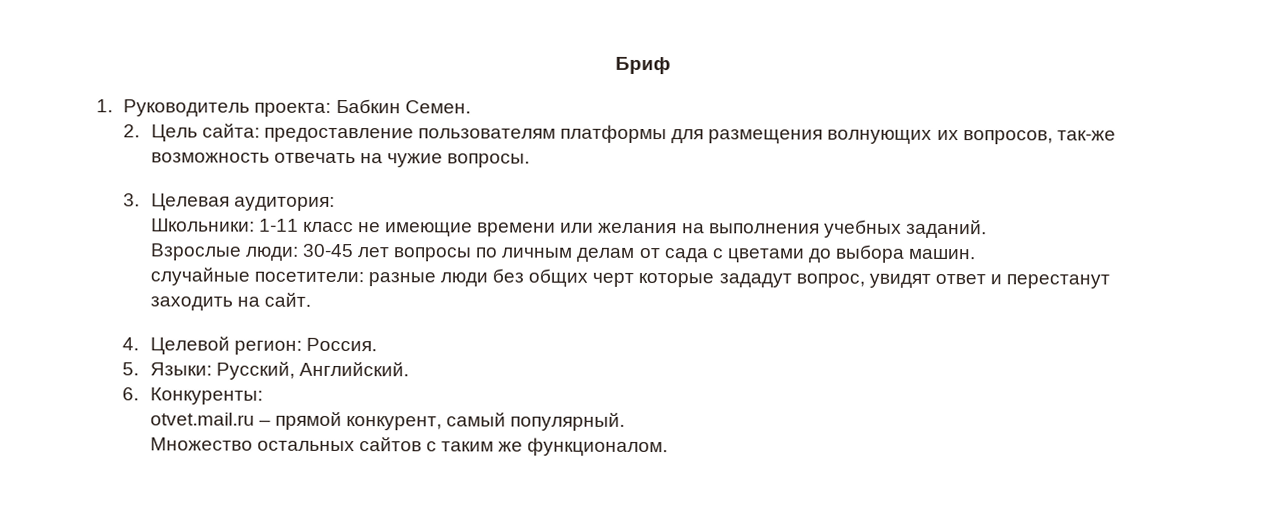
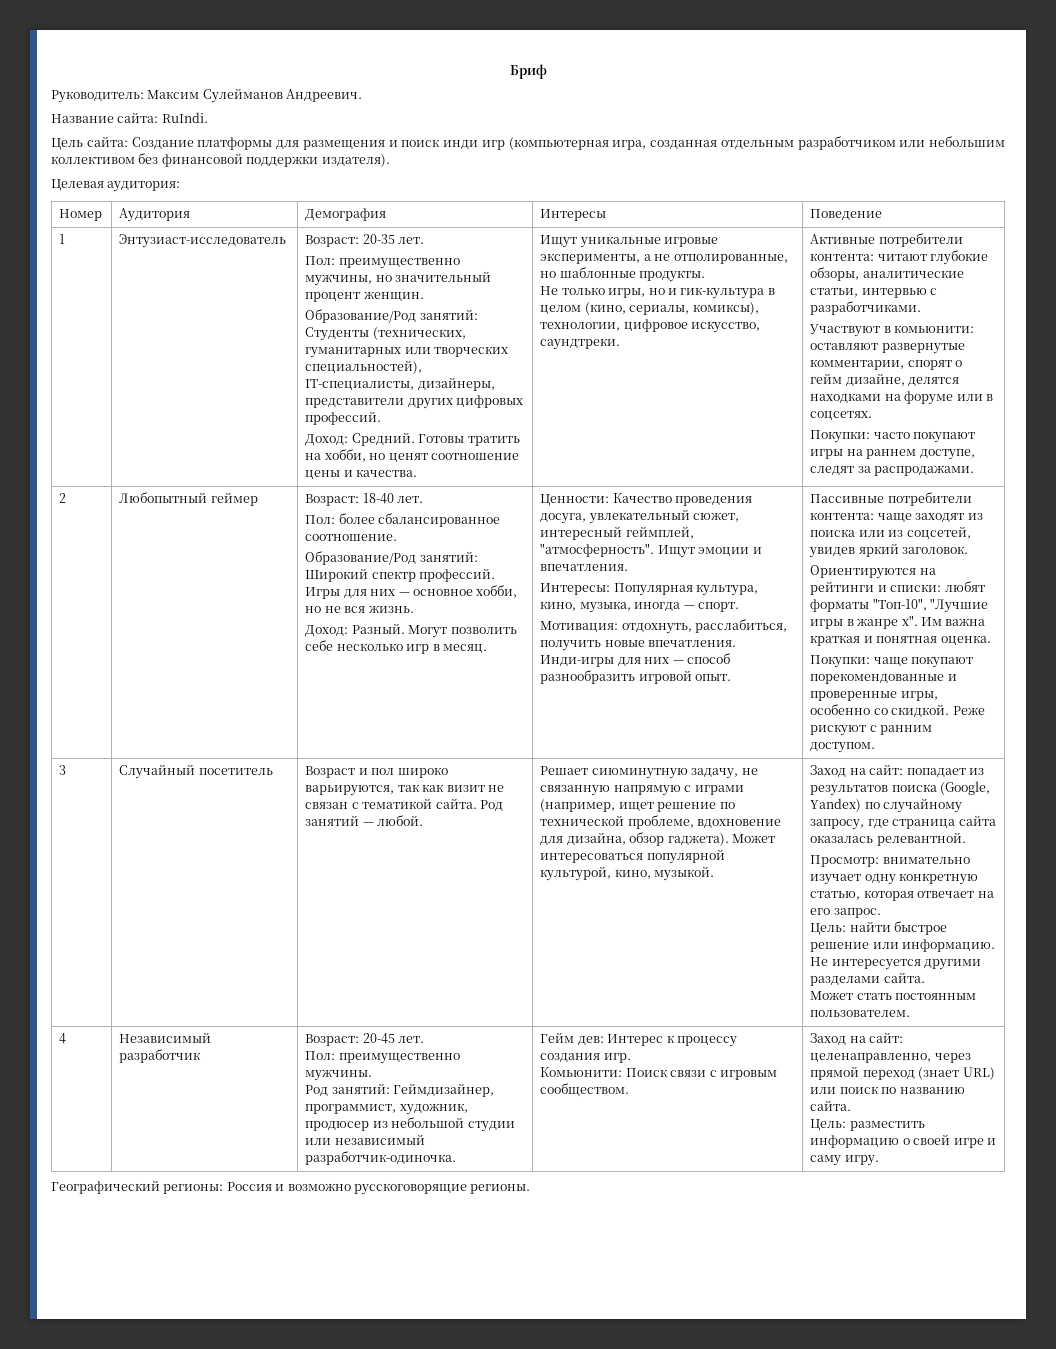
[96,98,471,117] [123,123,1116,145] [150,152,531,168] [123,193,335,211] [150,218,987,239] [149,243,977,263] [149,267,1111,289] [149,292,311,311] [122,336,377,355] [122,361,409,380] [122,387,263,405] [149,411,626,431] [149,437,669,457] 1. Руководитель проекта: Бабкин Семен. // 2. Цель сайта: предоставление пользователям платформы для размещения волнующих их вопросов, так-же возможность отвечать на чужие вопросы. // 3. Целевая аудитория: // Школьники: 1-11 класс не имеющие времени или желания на выполнения учебных заданий. // Взрослые люди: 30-45 лет вопросы по личным делам от сада с цветами до выбора машин. // случайные посетители: разные люди без общих черт которые зададут вопрос, увидят ответ и перестанут заходить на сайт. // 4. Целевой регион: Россия. // 5. Языки: Русский, Английский. // 6. Конкуренты: // otvet.mail.ru – прямой конкурент, самый популярный. // Множество остальных сайтов с таким же функционалом. -> [51,88,363,103] [51,112,208,123] [51,136,1005,150] [51,153,390,167] [51,179,181,192] [59,209,103,221] [119,208,191,222] [305,208,387,221] [540,209,607,221] [810,209,883,221] [59,234,66,244] [119,234,287,248] [305,234,425,247] [305,256,460,269] [305,271,492,286] [305,291,424,302] [305,309,478,323] [305,327,466,341] [305,346,509,358] [305,360,423,374] [305,377,495,391] [305,395,524,409] [305,411,382,425] [305,432,520,446] [305,449,519,463] [305,469,418,480] [540,235,719,248] [540,253,788,264] [540,267,706,282] [540,286,775,299] [540,302,759,315] [540,319,761,333] [540,338,621,350] [810,233,963,247] [810,250,989,265] [810,267,964,281] [810,288,938,298] [810,301,922,315] [809,324,975,337] [810,343,965,354] [810,359,963,370] [810,373,960,387] [810,391,993,405] [810,411,873,421] [810,430,976,443] [810,449,975,460] [810,465,975,476] [59,493,67,503] [119,492,258,506] [305,493,424,506] [305,513,501,527] [305,534,398,541] [305,551,478,565] [305,568,496,582] [305,585,518,599] [305,605,414,613] [305,623,517,638] [305,640,487,654] [540,493,753,506] [540,509,740,524] [540,526,694,540] [540,543,762,558] [540,564,629,571] [540,583,759,596] [540,601,739,613] [540,619,788,634] [540,640,737,651] [540,653,730,667] [540,670,732,684] [810,492,972,506] [810,512,983,523] [810,526,971,540] [809,543,969,558] [810,565,936,579] [810,581,985,595] [810,598,989,613] [810,615,986,629] [810,635,991,646] [810,655,974,668] [810,673,957,684] [810,691,938,701] [810,704,985,718] [810,724,933,736] [810,742,876,753] [59,765,67,775] [119,764,273,779] [305,766,448,778] [305,784,504,796] [305,798,503,812] [305,815,424,826] [540,766,758,779] [540,785,744,796] [540,799,735,812] [540,815,782,829] [540,832,775,846] [540,849,725,864] [540,866,715,881] [810,764,984,778] [810,781,991,796] [810,798,963,813] [810,815,996,830] [810,832,966,846] [810,855,970,867] [810,873,979,885] [810,890,994,901] [810,908,881,918] [810,921,948,935] [810,939,996,952] [810,957,982,970] [810,972,925,986] [810,991,977,1000] [810,1010,911,1017] [59,1033,67,1044] [119,1032,212,1043] [119,1049,202,1063] [305,1033,425,1046] [305,1051,460,1064] [305,1069,373,1081] [305,1083,495,1097] [305,1103,468,1115] [305,1117,515,1132] [305,1134,425,1145] [305,1151,457,1165] [540,1032,737,1047] [540,1053,631,1063] [540,1067,777,1080] [540,1083,630,1097] [810,1032,904,1046] [810,1053,971,1063] [810,1066,995,1080] [810,1086,965,1094] [810,1100,852,1111] [810,1119,925,1131] [810,1134,996,1148] [810,1155,879,1166] [51,1180,531,1195] Руководитель: Максим Сулейманов Андреевич. // Название сайта: RuIndi. // Цель сайта: Создание платформы для размещения и поиск инди игр (компьютерная игра, созданная отдельным разработчиком или небольшим коллективом без финансовой поддержки издателя). // Целевая аудитория: // Номер | Аудитория | Демография | Интересы | Поведение // 1 | Энтузиаст-исследователь | Возраст: 20-35 лет. // Пол: преимущественно мужчины, но значительный процент женщин. // Образование/Род занятий: Студенты (технических, гуманитарных или творческих специальностей), IT-специалисты, дизайнеры, представители других цифровых профессий. // Доход: Средний. Готовы тратить на хобби, но ценят соотношение цены и качества. | Ищут уникальные игровые эксперименты, а не отполированные, но шаблонные продукты. // Не только игры, но и гик-культура в целом (кино, сериалы, комиксы), технологии, цифровое искусство, саундтреки. | Активные потребители контента: читают глубокие обзоры, аналитические статьи, интервью с разработчиками. // Участвуют в комьюнити: оставляют развернутые комментарии, спорят о гейм дизайне, делятся находками на форуме или в соцсетях. // Покупки: часто покупают игры на раннем доступе, следят за распродажами. // 2 | Любопытный геймер | Возраст: 18-40 лет. // Пол: более сбалансированное соотношение. // Образование/Род занятий: Широкий спектр профессий. Игры для них — основное хобби, но не вся жизнь. // Доход: Разный. Могут позволить себе несколько игр в месяц. | Ценности: Качество проведения досуга, увлекательный сюжет, интересный геймплей, "атмосферность". Ищут эмоции и впечатления. // Интересы: Популярная культура, кино, музыка, иногда — спорт. // Мотивация: отдохнуть, расслабиться, получить новые впечатления. Инди-игры для них — способ разнообразить игровой опыт. | Пассивные потребители контента: чаще заходят из поиска или из соцсетей, увидев яркий заголовок. // Ориентируются на рейтинги и списки: любят форматы "Топ-10", "Лучшие игры в жанре х". Им важна краткая и понятная оценка. // Покупки: чаще покупают порекомендованные и проверенные игры, особенно со скидкой. Реже рискуют с ранним доступом. // 3 | Случайный посетитель | Возраст и пол широко варьируются, так как визит не связан с тематикой сайта. Род занятий — любой. | Решает сиюминутную задачу, не связанную напрямую с играми (например, ищет решение по технической проблеме, вдохновение для дизайна, обзор гаджета). Может интересоваться популярной культурой, кино, музыкой. | Заход на сайт: попадает из результатов поиска (Google, Yandex) по случайному запросу, где страница сайта оказалась релевантной. // Просмотр: внимательно изучает одну конкретную статью, которая отвечает на его запрос. // Цель: найти быстрое решение или информацию. Не интересуется другими разделами сайта. // Может стать постоянным пользователем. // 4 | Независимый разработчик | Возраст: 20-45 лет. // Пол: преимущественно мужчины. // Род занятий: Геймдизайнер, программист, художник, продюсер из небольшой студии или независимый разработчик-одиночка. | Гейм дев: Интерес к процессу создания игр. // Комьюнити: Поиск связи с игровым сообществом. | Заход на сайт: целенаправленно, через прямой переход (знает URL) или поиск по названию сайта. // Цель: разместить информацию о своей игре и саму игру. // Географический регионы: Россия и возможно русскоговорящие регионы.

